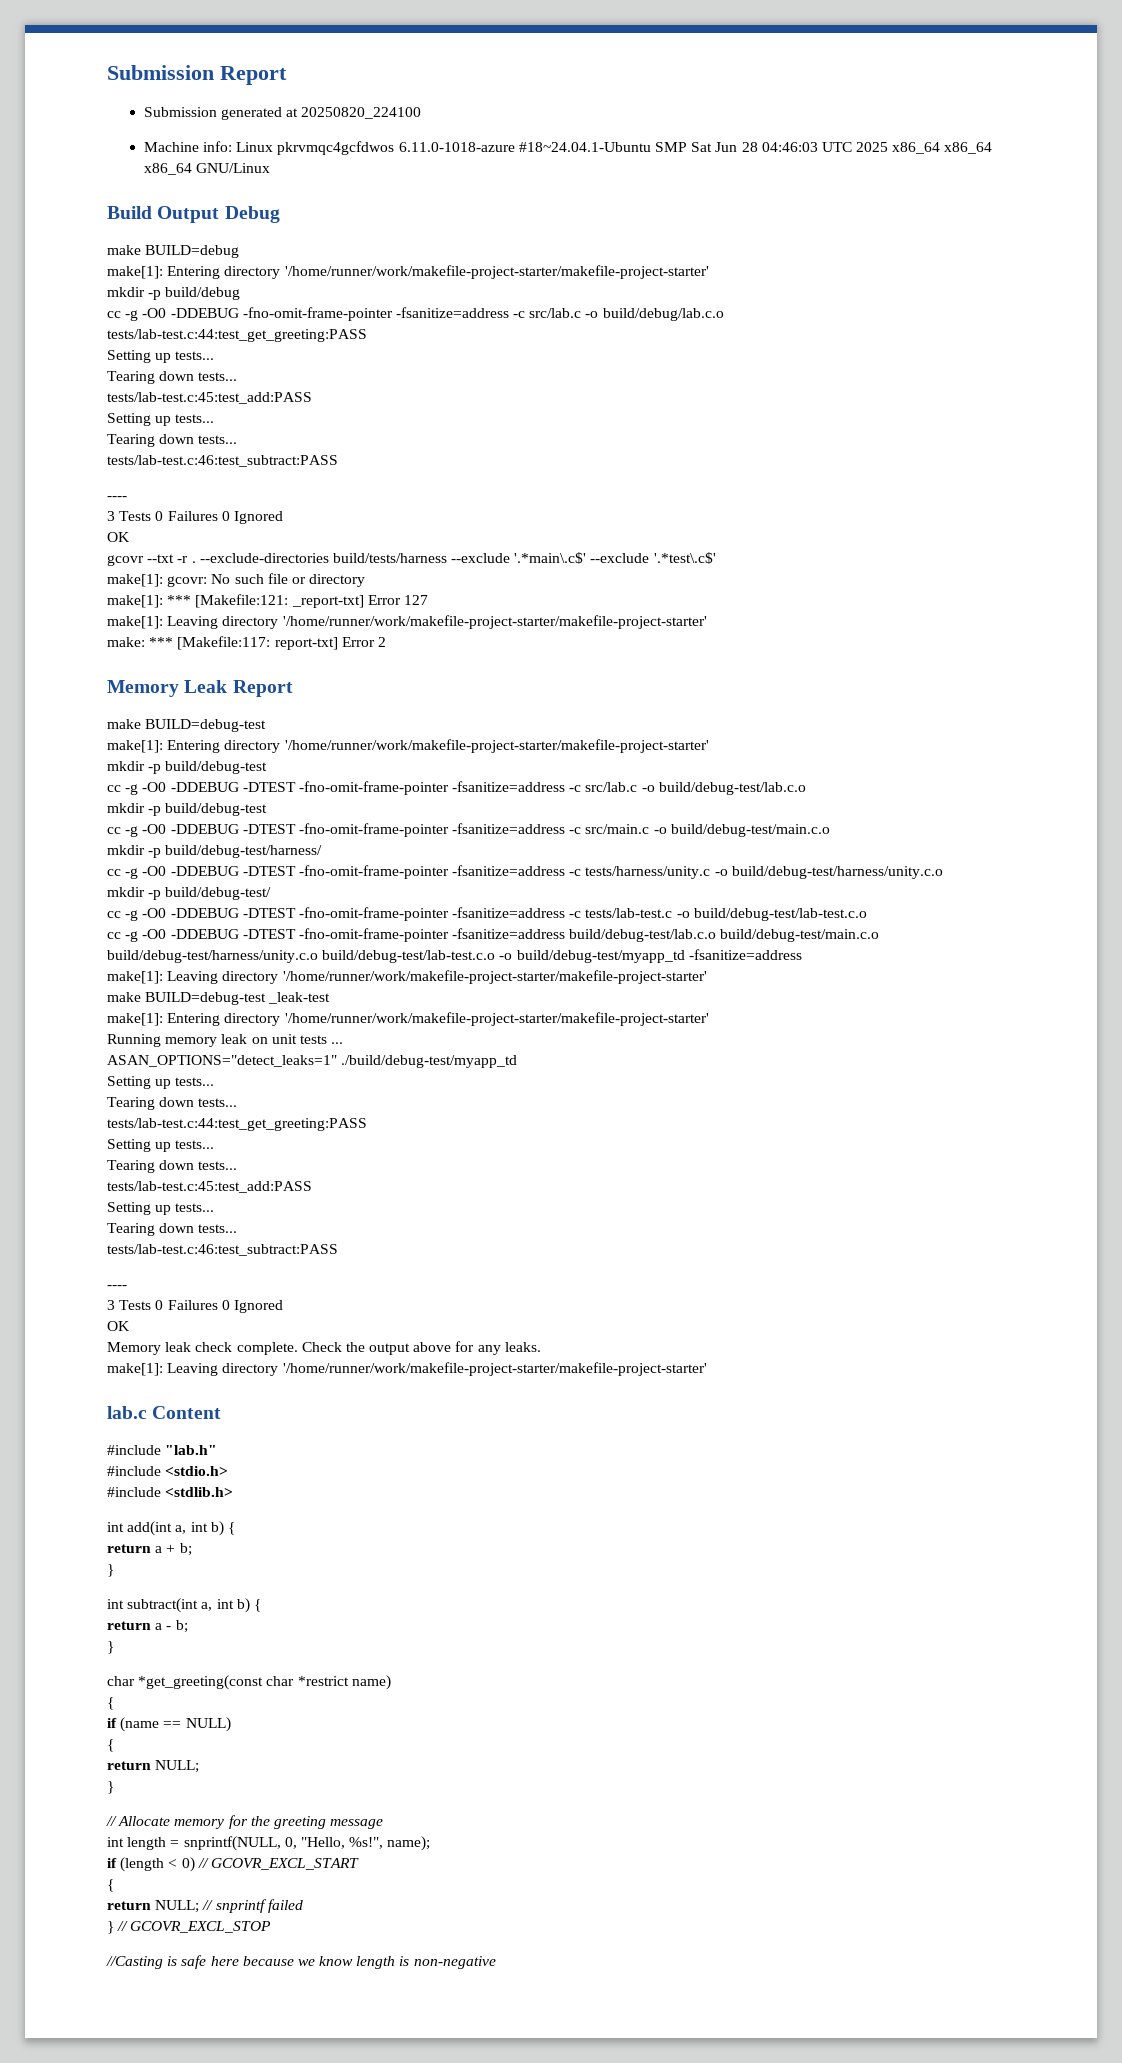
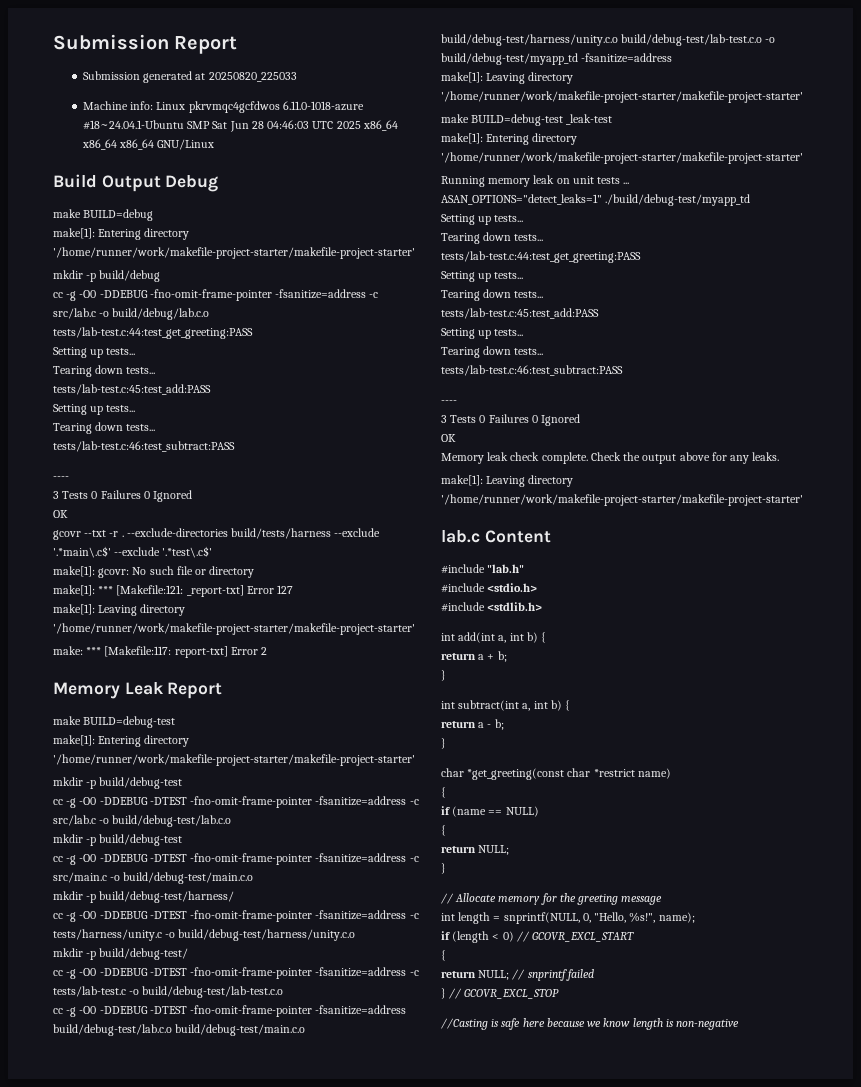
[301,107,422,119] 20250820_224100 -> [208,72,297,82] 20250820_225033

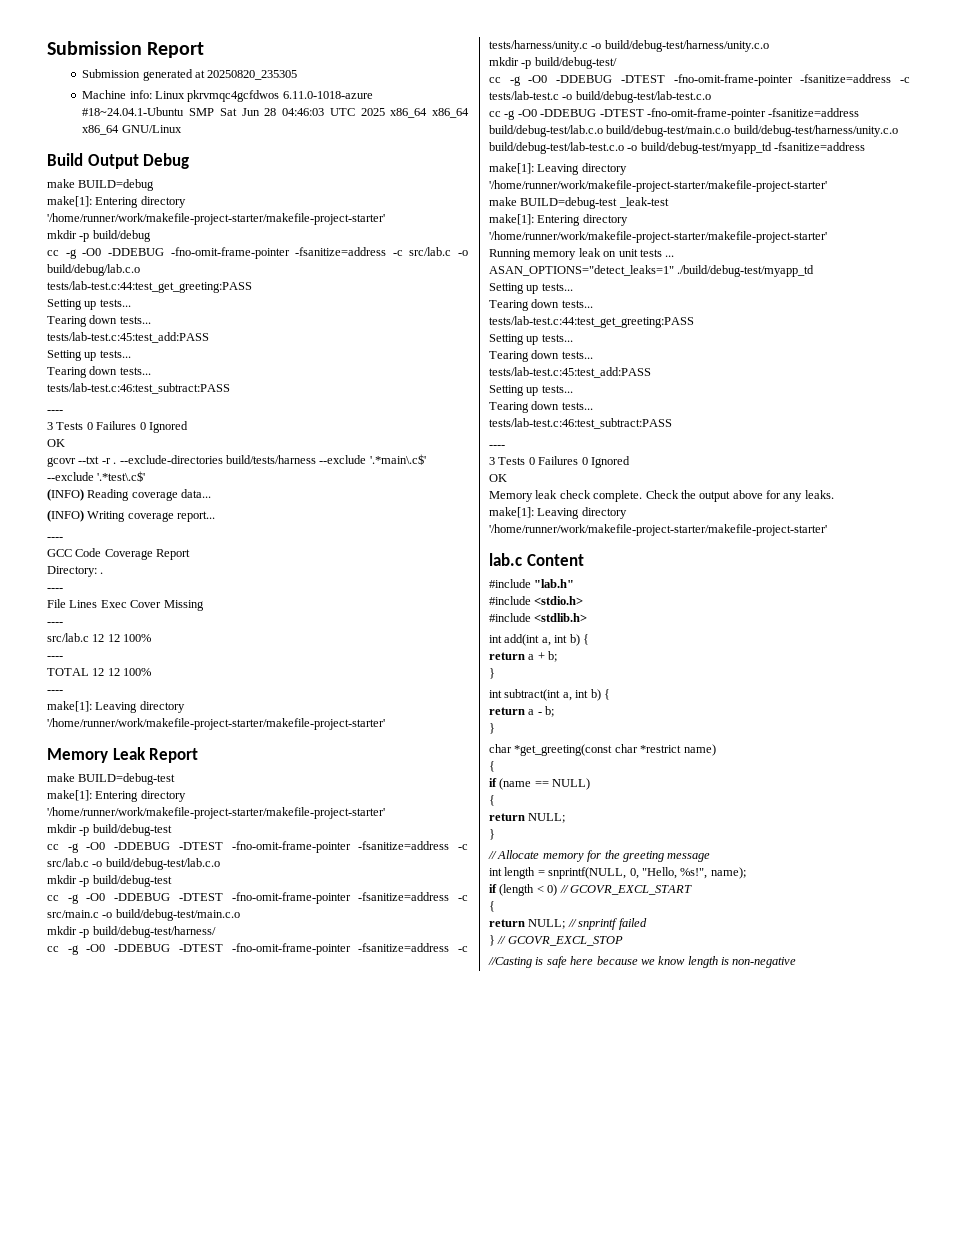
[208,72,297,82] 20250820_225033 -> [207,70,298,80] 20250820_235305
[53,566,255,578] [53,585,294,597] [53,604,186,616] [53,623,415,635] [53,646,268,658] make[1]: gcovr: No such file or directory // make[1]: *** [Makefile:121: _report-txt] Error 127 // make[1]: Leaving directory '/home/runner/work/makefile-project-starter/makefile-project-starter' // make: *** [Makefile:117: report-txt] Error 2 -> [47,489,212,501] [47,510,216,522] [47,537,63,540] [47,548,191,560] [47,566,104,577] [47,588,63,591] [47,599,204,611] [47,622,63,625] [47,633,152,642] [47,656,63,659] [47,668,152,676] [47,690,63,693] [47,701,185,713] [47,718,385,730] (INFO) Reading coverage data... // (INFO) Writing coverage report... // ---- // GCC Code Coverage Report // Directory: . // ---- // File Lines Exec Cover Missing // ---- // src/lab.c 12 12 100% // ---- // TOTAL 12 12 100% // ---- // make[1]: Leaving directory '/home/runner/work/makefile-project-starter/makefile-project-starter'

